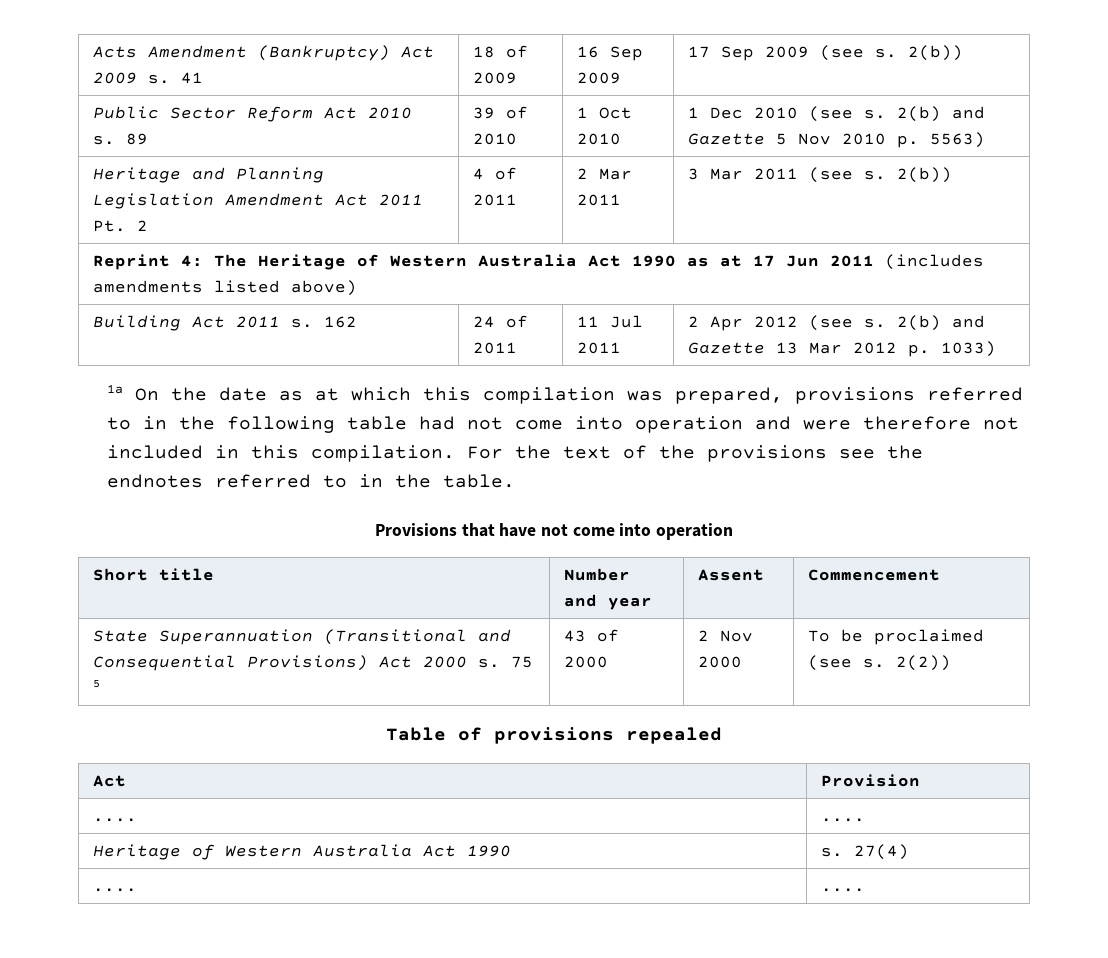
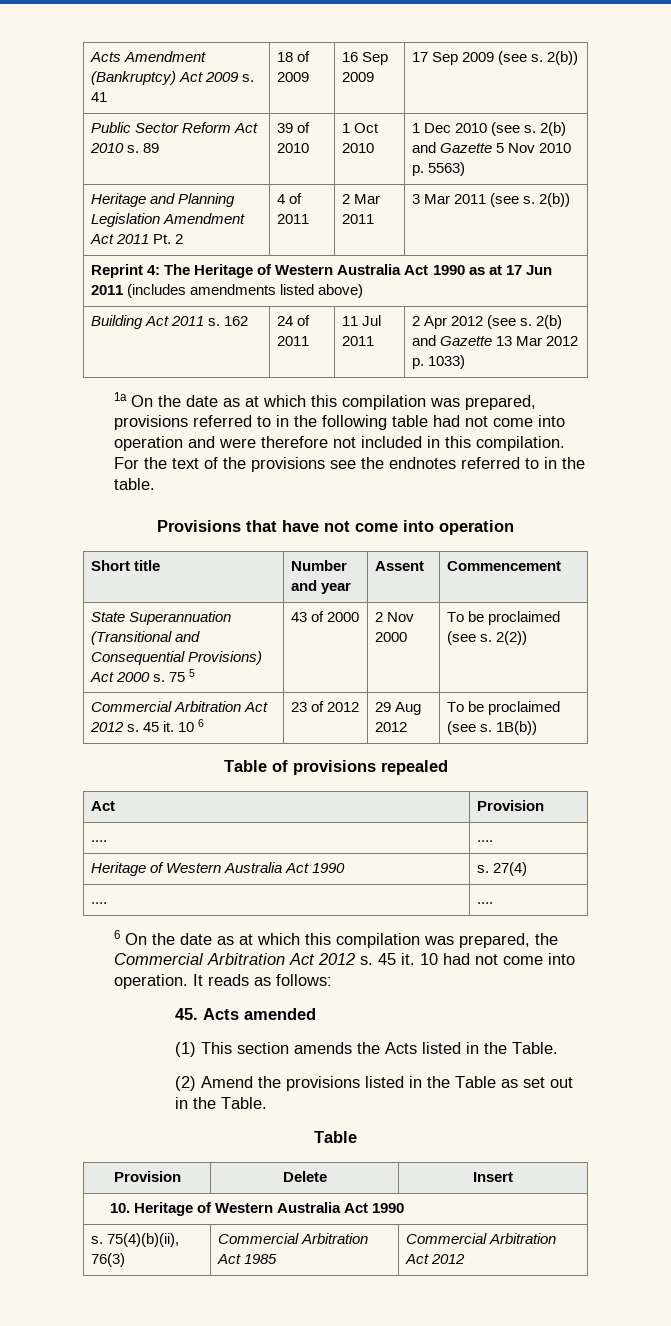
(951, 663) none -> [91,701,269,712] [90,719,205,732] [291,701,360,712] [375,702,422,715] [375,722,408,732] [447,701,561,715] [447,721,538,735] // Commercial Arbitration Act 2012 s. 45 it. 10 6 | 23 of 2012 | 29 Aug 2012 | To be proclaimed (see s. 1B(b))
(865, 890) none -> [113,930,558,948] [113,953,575,965] [113,974,332,989] [174,1008,316,1020] [174,1042,558,1057] [174,1076,573,1091] [174,1097,267,1109] [314,1131,357,1143] [113,1171,181,1182] [282,1171,327,1182] [473,1172,513,1182] [109,1202,404,1216] [91,1233,180,1247] [91,1253,126,1267] [218,1233,369,1244] [217,1254,278,1264] [406,1233,557,1244] [405,1254,466,1264] // 6 On the date as at which this compilation was prepared, the Commercial Arbitration Act 2012 s. 45 it. 10 had not come into operation. It reads as follows: // 45. Acts amended // (1) This section amends the Acts listed in the Table. // (2) Amend the provisions listed in the Table as set out in the Table. // Table // Provision | Delete | Insert // 10. Heritage of Western Australia Act 1990 // s. 75(4)(b)(ii), 76(3) | Commercial Arbitration Act 1985 | Commercial Arbitration Act 2012

